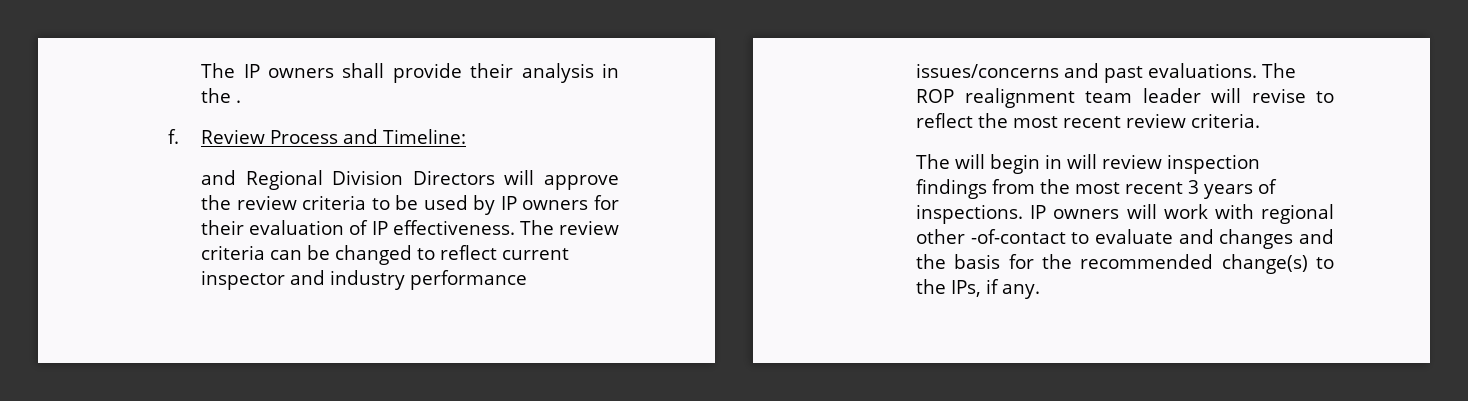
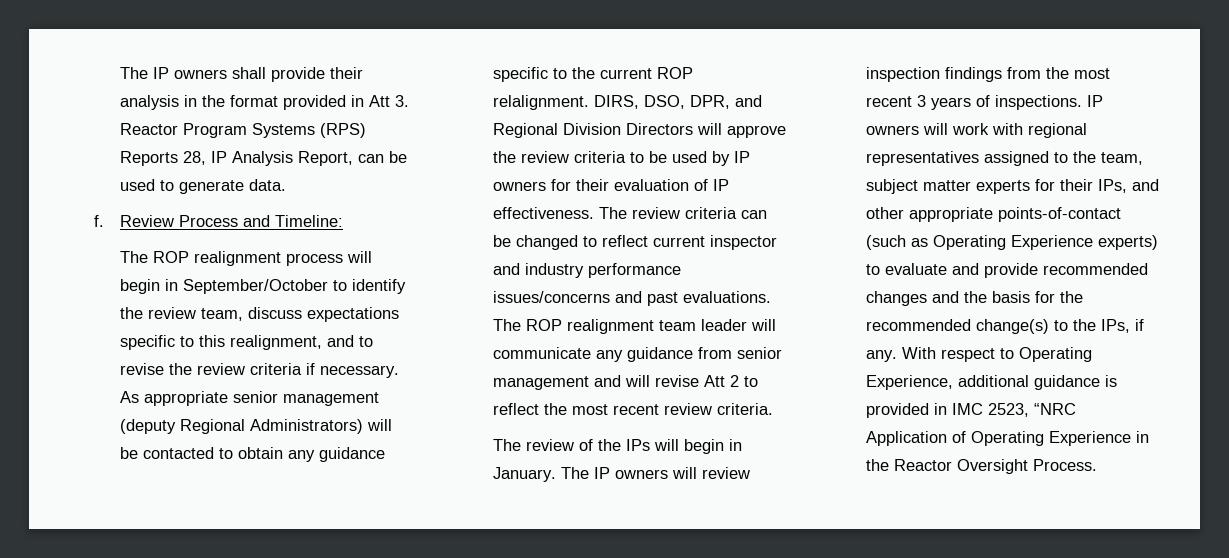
[236,100,242,103] . -> [229,95,409,110] [119,123,366,138] [119,151,407,166] [119,179,286,194] format provided in Att 3. Reactor Program Systems (RPS) Reports 28, IP Analysis Report, can be used to generate data.
(467, 136) none -> [119,251,372,266] [119,279,406,294] [119,307,399,322] [119,335,373,350] [119,363,399,378] [119,391,379,406] [119,419,392,434] [119,447,385,462] [492,67,693,82] [492,95,730,110] The ROP realignment process will begin in September/October to identify the review team, discuss expectations specific to this realignment, and to revise the review criteria if necessary. As appropriate senior management (deputy Regional Administrators) will be contacted to obtain any guidance specific to the current ROP relalignment. DIRS, DSO, DPR,
[1251,88,1306,103] revise -> [492,347,782,362] [492,375,739,390] communicate any guidance from senior management and will revise Att 2
[955,154,1063,174] will begin in -> [525,439,742,454] [492,467,668,482] review of the IPs will begin in January. The IP owners
[916,229,1066,244] other -of-contact -> [865,151,1143,166] [865,179,1159,194] [865,207,1121,222] [865,235,1158,250] representatives assigned to the team, subject matter experts for their IPs, and other appropriate points-of-contact (such as Operating Experience experts)
(1214, 236) none -> [983,263,1148,278] provide recommended
(1041, 291) none -> [901,347,1092,362] [865,375,1117,390] [865,403,1076,418] [865,431,1149,446] [865,459,1097,474] With respect to Operating Experience, additional guidance is provided in IMC 2523, “NRC Application of Operating Experience in the Reactor Oversight Process.

